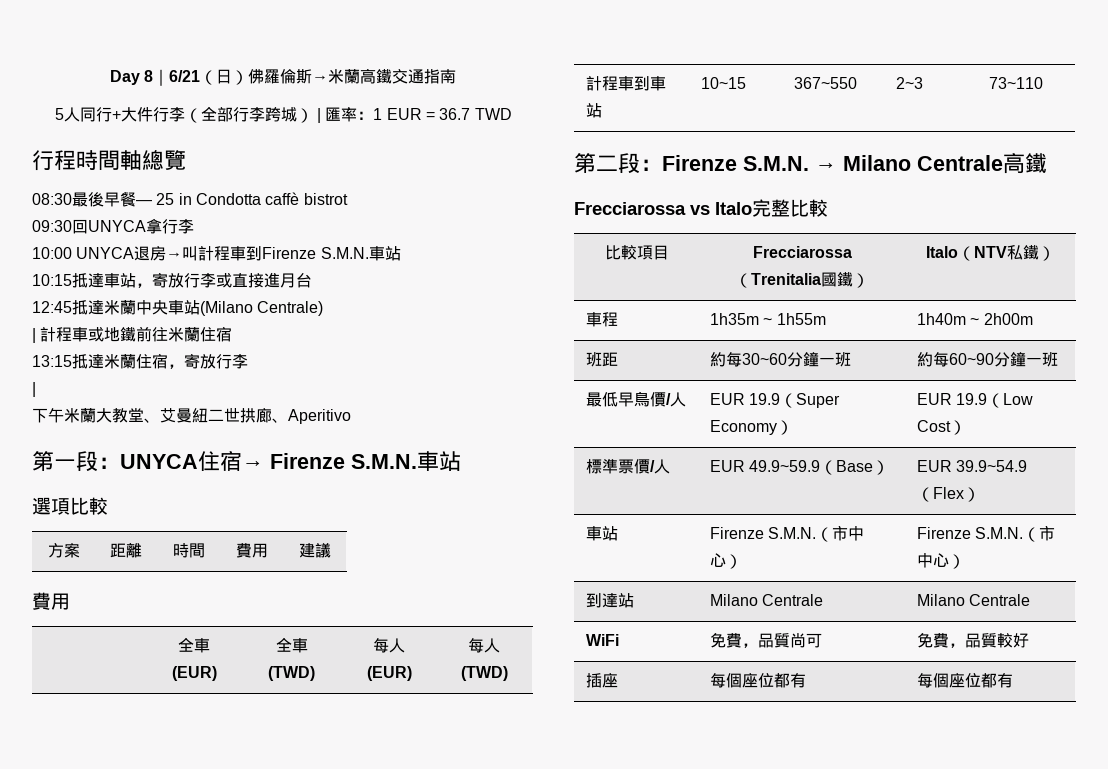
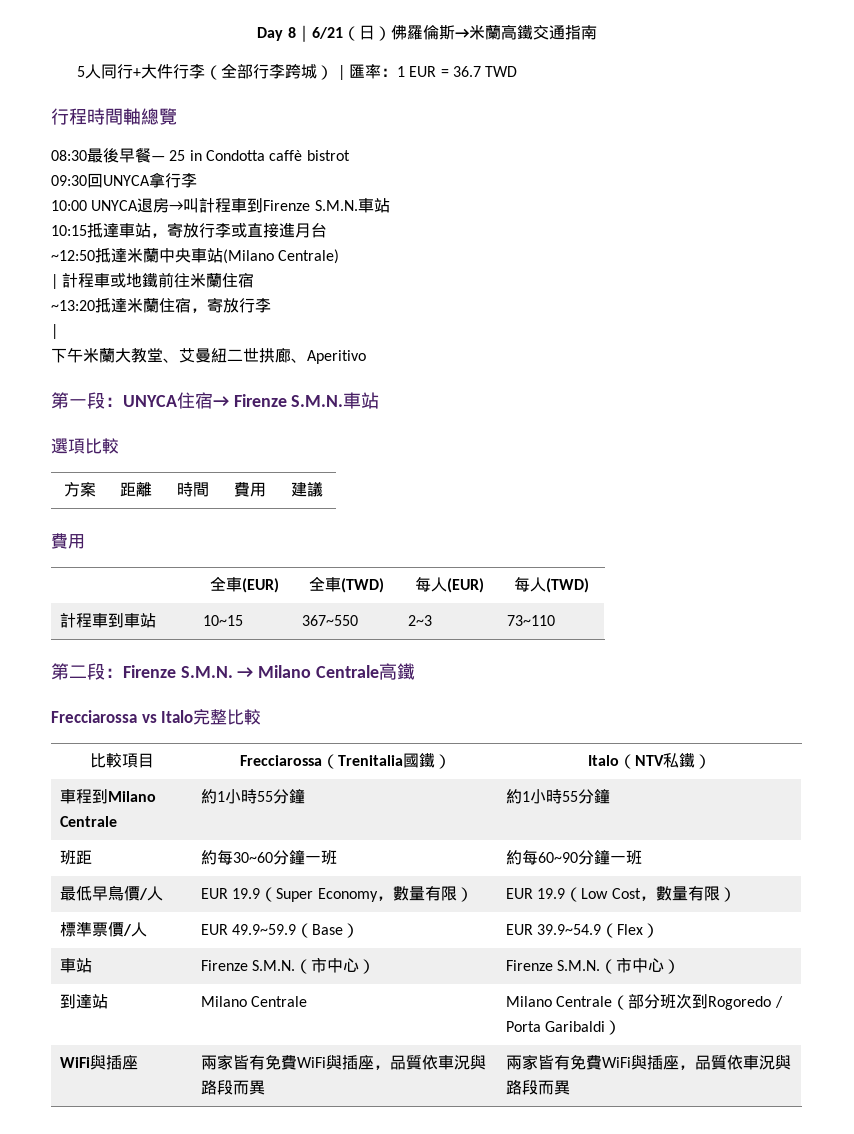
[32,301,72,313] 12:45 -> [51,250,95,261] ~12:50
[32,355,72,367] 13:15 -> [51,300,95,311] ~13:20
[710,313,826,325] [917,313,1033,325] | 1h35m ~ 1h55m | 1h40m ~ 2h00m -> [92,789,157,804] [60,816,118,827] [201,789,306,804] [506,789,611,804] 到Milano Centrale | 約1小時55分鐘 | 約1小時55分鐘
(778, 427) none -> [376,886,457,901] ，數量有限
(952, 426) none -> [639,886,720,901] ，數量有限
[586,634,620,646] [710,633,823,648] [917,633,1030,648] [586,673,619,688] [710,673,807,688] [917,673,1014,688] // WiFi | 免費，品質尚可 | 免費，品質較好 // 插座 | 每個座位都有 | 每個座位都有 -> [612,993,783,1010] [506,1020,622,1035] [60,1055,139,1070] [201,1054,487,1070] [201,1080,266,1095] [506,1054,792,1070] [506,1080,571,1095] （部分班次到Rogoredo / Porta Garibaldi） // WiFi與插座 | 兩家皆有免費WiFi與插座，品質依車況與路段而異 | 兩家皆有免費WiFi與插座，品質依車況與路段而異

